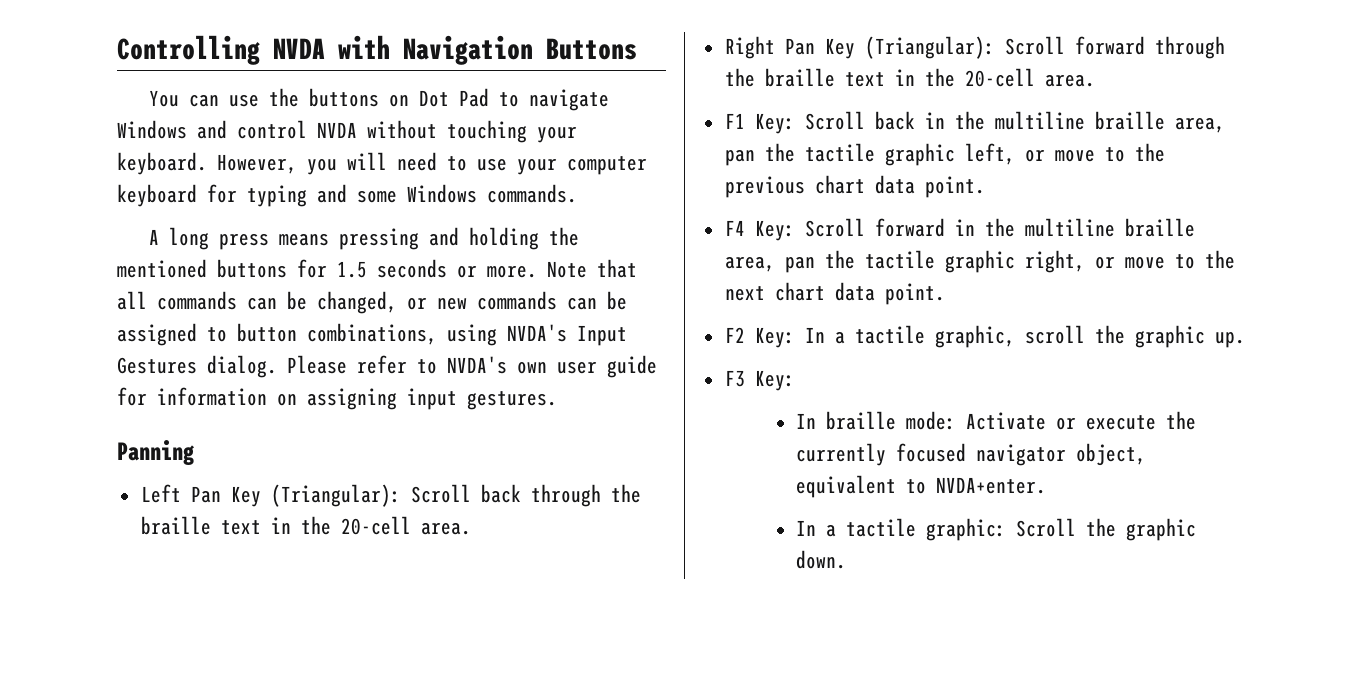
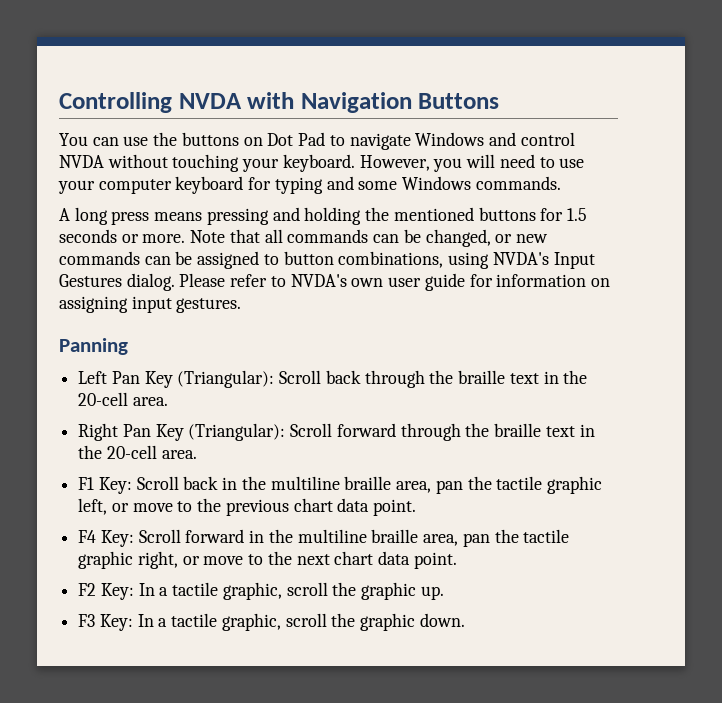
[796,411,1197,430] [796,443,1147,466] [796,475,1047,498] [796,518,1077,541] // In braille mode: Activate or execute the currently focused navigator object, equivalent to NVDA+enter. // In a tactile graphic: Scroll -> [137,613,327,631] In a tactile graphic, scroll

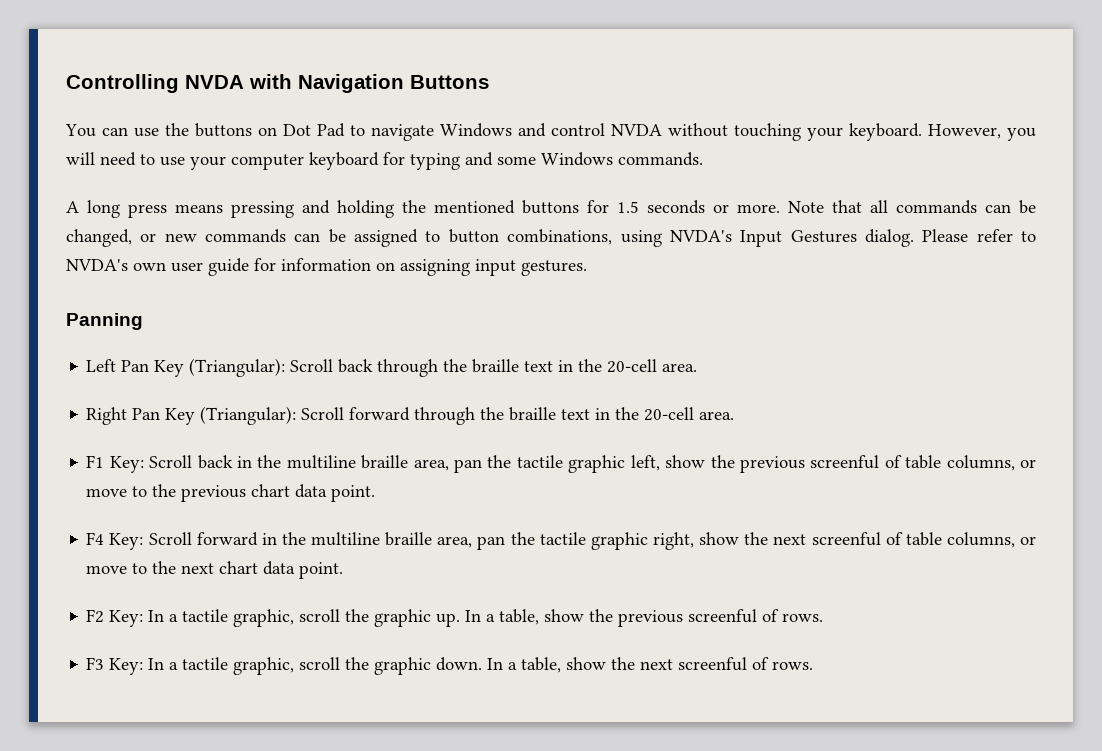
(108, 506) none -> [665,455,1015,473] show the previous screenful of table columns,
(178, 560) none -> [699,532,1015,548] show the next screenful of table columns,
(444, 593) none -> [465,609,824,627] In a table, show the previous screenful of rows.
(465, 620) none -> [487,657,814,673] In a table, show the next screenful of rows.

